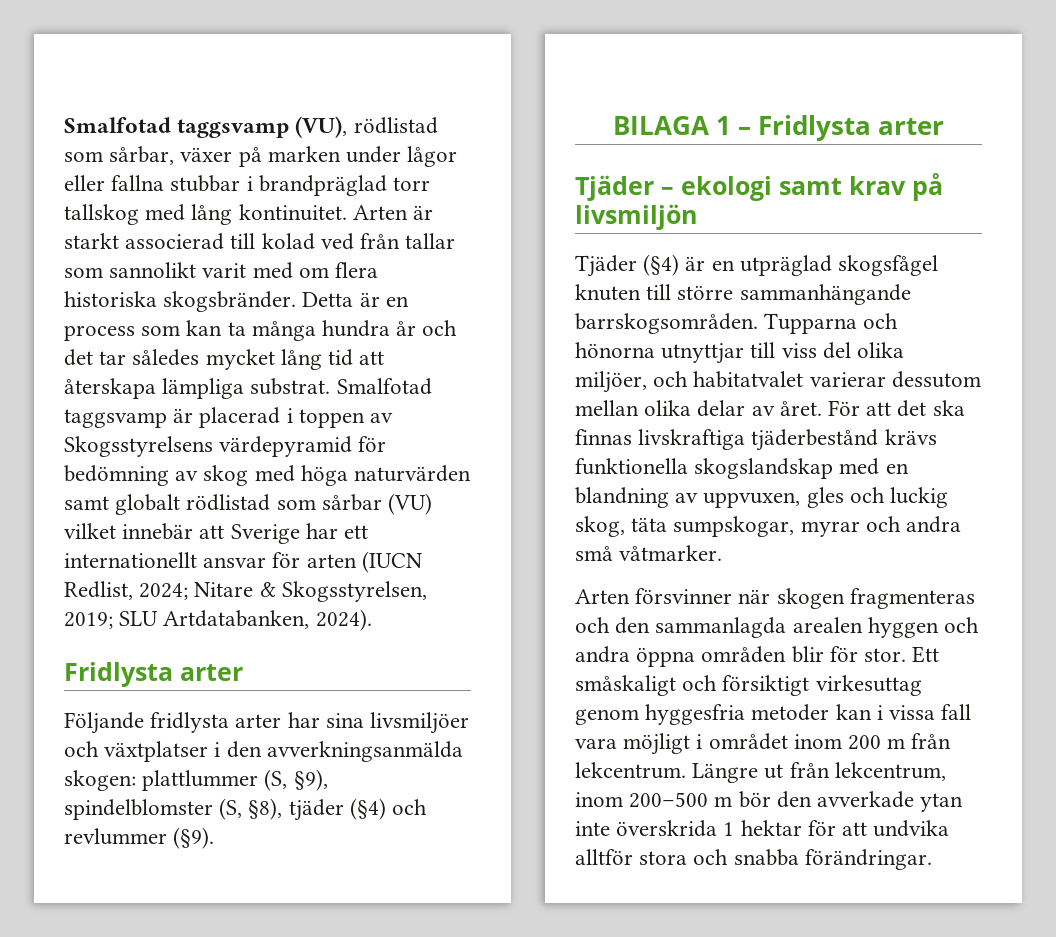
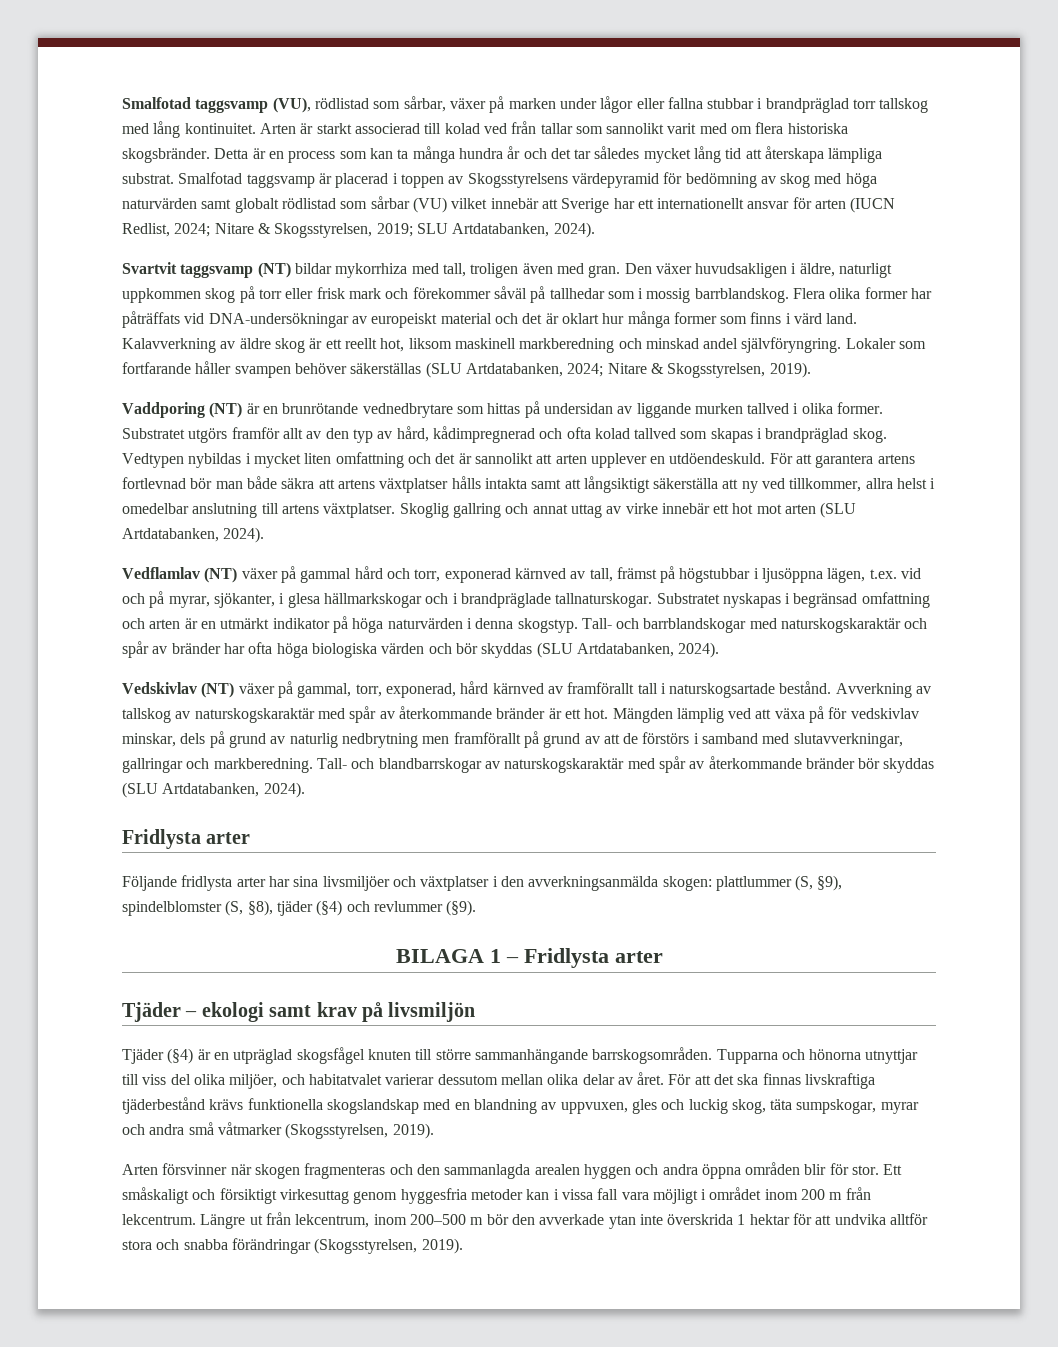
(372, 620) none -> [122,262,893,278] [122,286,933,303] [122,311,858,328] [122,337,927,353] [122,361,811,378] [122,401,884,418] [122,426,887,443] [122,452,915,468] [122,476,936,493] [122,502,857,518] [122,527,265,543] [122,566,922,583] [122,591,930,608] [122,616,928,633] [122,641,720,658] [122,681,932,698] [122,706,919,723] [122,731,903,748] [122,756,935,773] [122,782,305,798] // Svartvit taggsvamp (NT) bildar mykorrhiza med tall, troligen även med gran. Den växer huvudsakligen i äldre, naturligt uppkommen skog på torr eller frisk mark och förekommer såväl på tallhedar som i mossig barrblandskog. Flera olika former har påträffats vid DNA-undersökningar av europeiskt material och det är oklart hur många former som finns i värd land. Kalavverkning av äldre skog är ett reellt hot, liksom maskinell markberedning och minskad andel självföryngring. Lokaler som fortfarande håller svampen behöver säkerställas (SLU Artdatabanken, 2024; Nitare & Skogsstyrelsen, 2019). // Vaddporing (NT) är en brunrötande vednedbrytare som hittas på undersidan av liggande murken tallved i olika former. Substratet utgörs framför allt av den typ av hård, kådimpregnerad och ofta kolad tallved som skapas i brandpräglad skog. Vedtypen nybildas i mycket liten omfattning och det är sannolikt att arten upplever en utdöendeskuld. För att garantera artens fortlevnad bör man både säkra att artens växtplatser hålls intakta samt att långsiktigt säkerställa att ny ved tillkommer, allra helst i omedelbar anslutning till artens växtplatser. Skoglig gallring och annat uttag av virke innebär ett hot mot arten (SLU Artdatabanken, 2024). // Vedflamlav (NT) växer på gammal hård och torr, exponerad kärnved av tall, främst på högstubbar i ljusöppna lägen, t.ex. vid och på myrar, sjökanter, i glesa hällmarkskogar och i brandpräglade tallnaturskogar. Substratet nyskapas i begränsad omfattning och arten är en utmärkt indikator på höga naturvärden i denna skogstyp. Tall- och barrblandskogar med naturskogskaraktär och spår av bränder har ofta höga biologiska värden och bör skyddas (SLU Artdatabanken, 2024). // Vedskivlav (NT) växer på gammal, torr, exponerad, hård kärnved av framförallt tall i naturskogsartade bestånd. Avverkning av tallskog av naturskogskaraktär med spår av återkommande bränder är ett hot. Mängden lämplig ved att växa på för vedskivlav minskar, dels på grund av naturlig nedbrytning men framförallt på grund av att de förstörs i samband med slutavverkningar, gallringar och markberedning. Tall- och blandbarrskogar av naturskogskaraktär med spår av återkommande bränder bör skyddas (SLU Artdatabanken, 2024).
[619,545,723,561] våtmarker. -> [217,1122,434,1139] våtmarker (Skogsstyrelsen, 2019).
[804,849,932,870] förändringar. -> [231,1238,463,1254] förändringar (Skogsstyrelsen, 2019).

